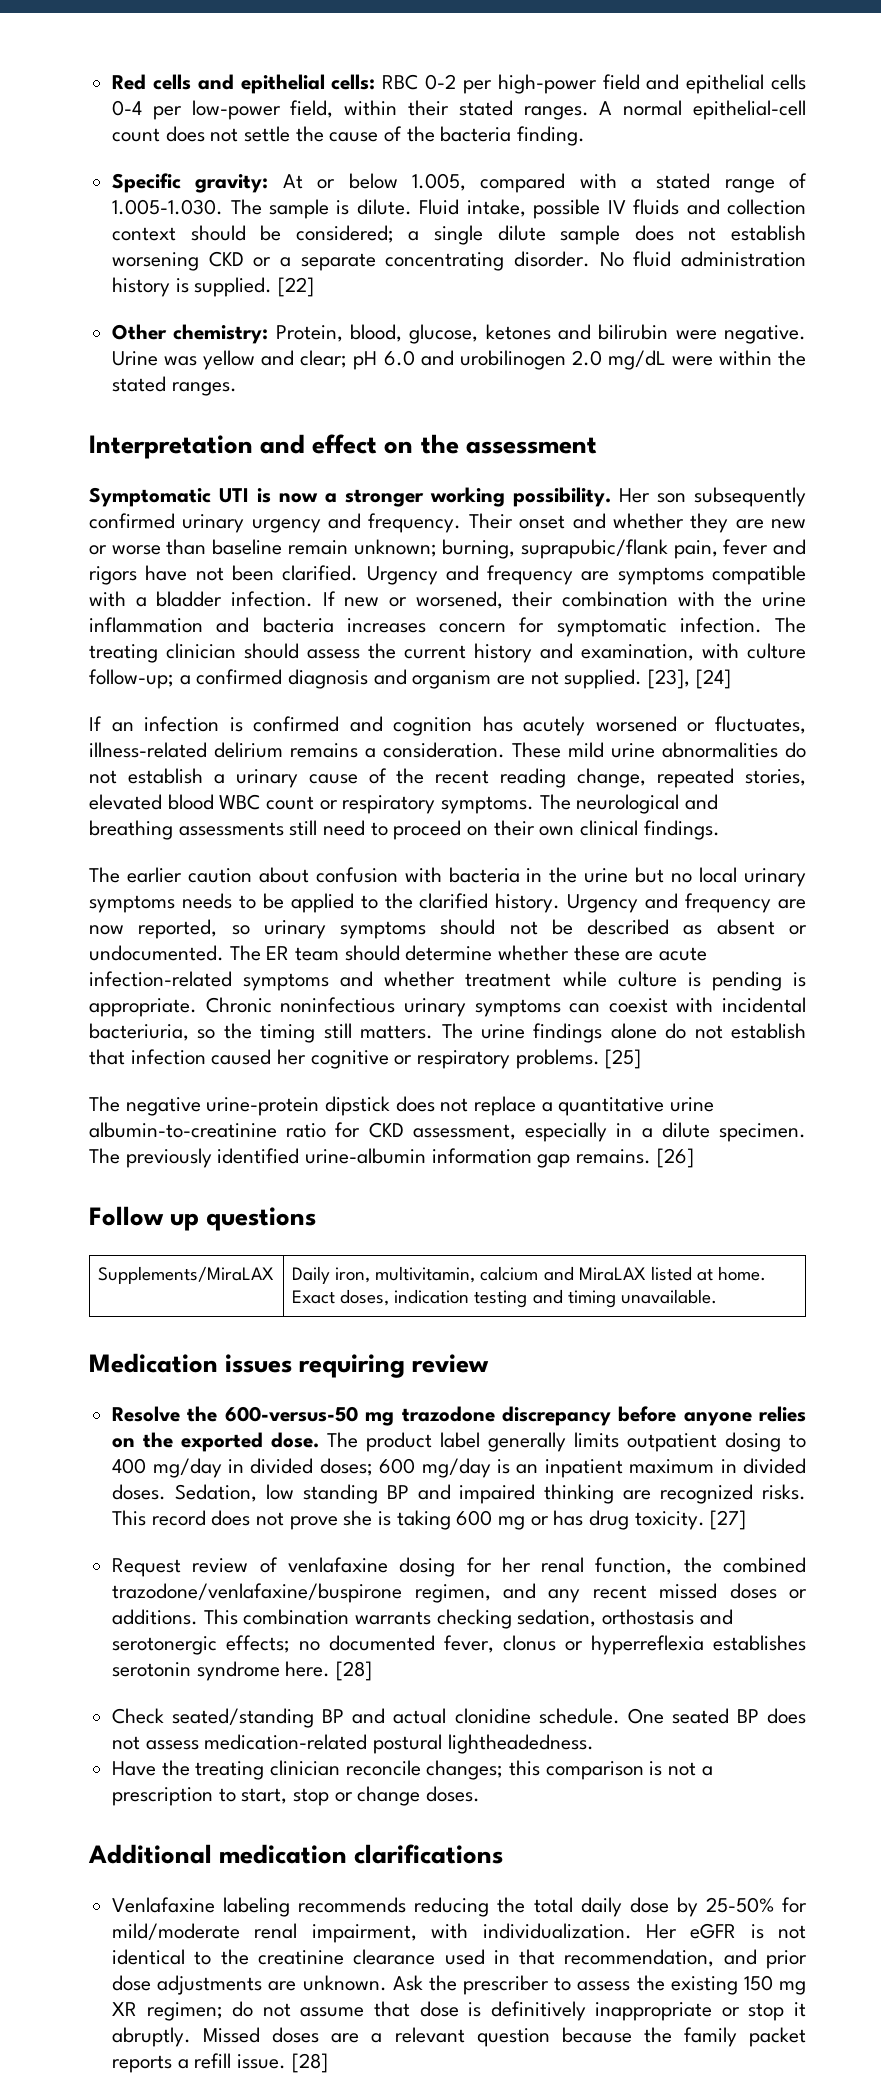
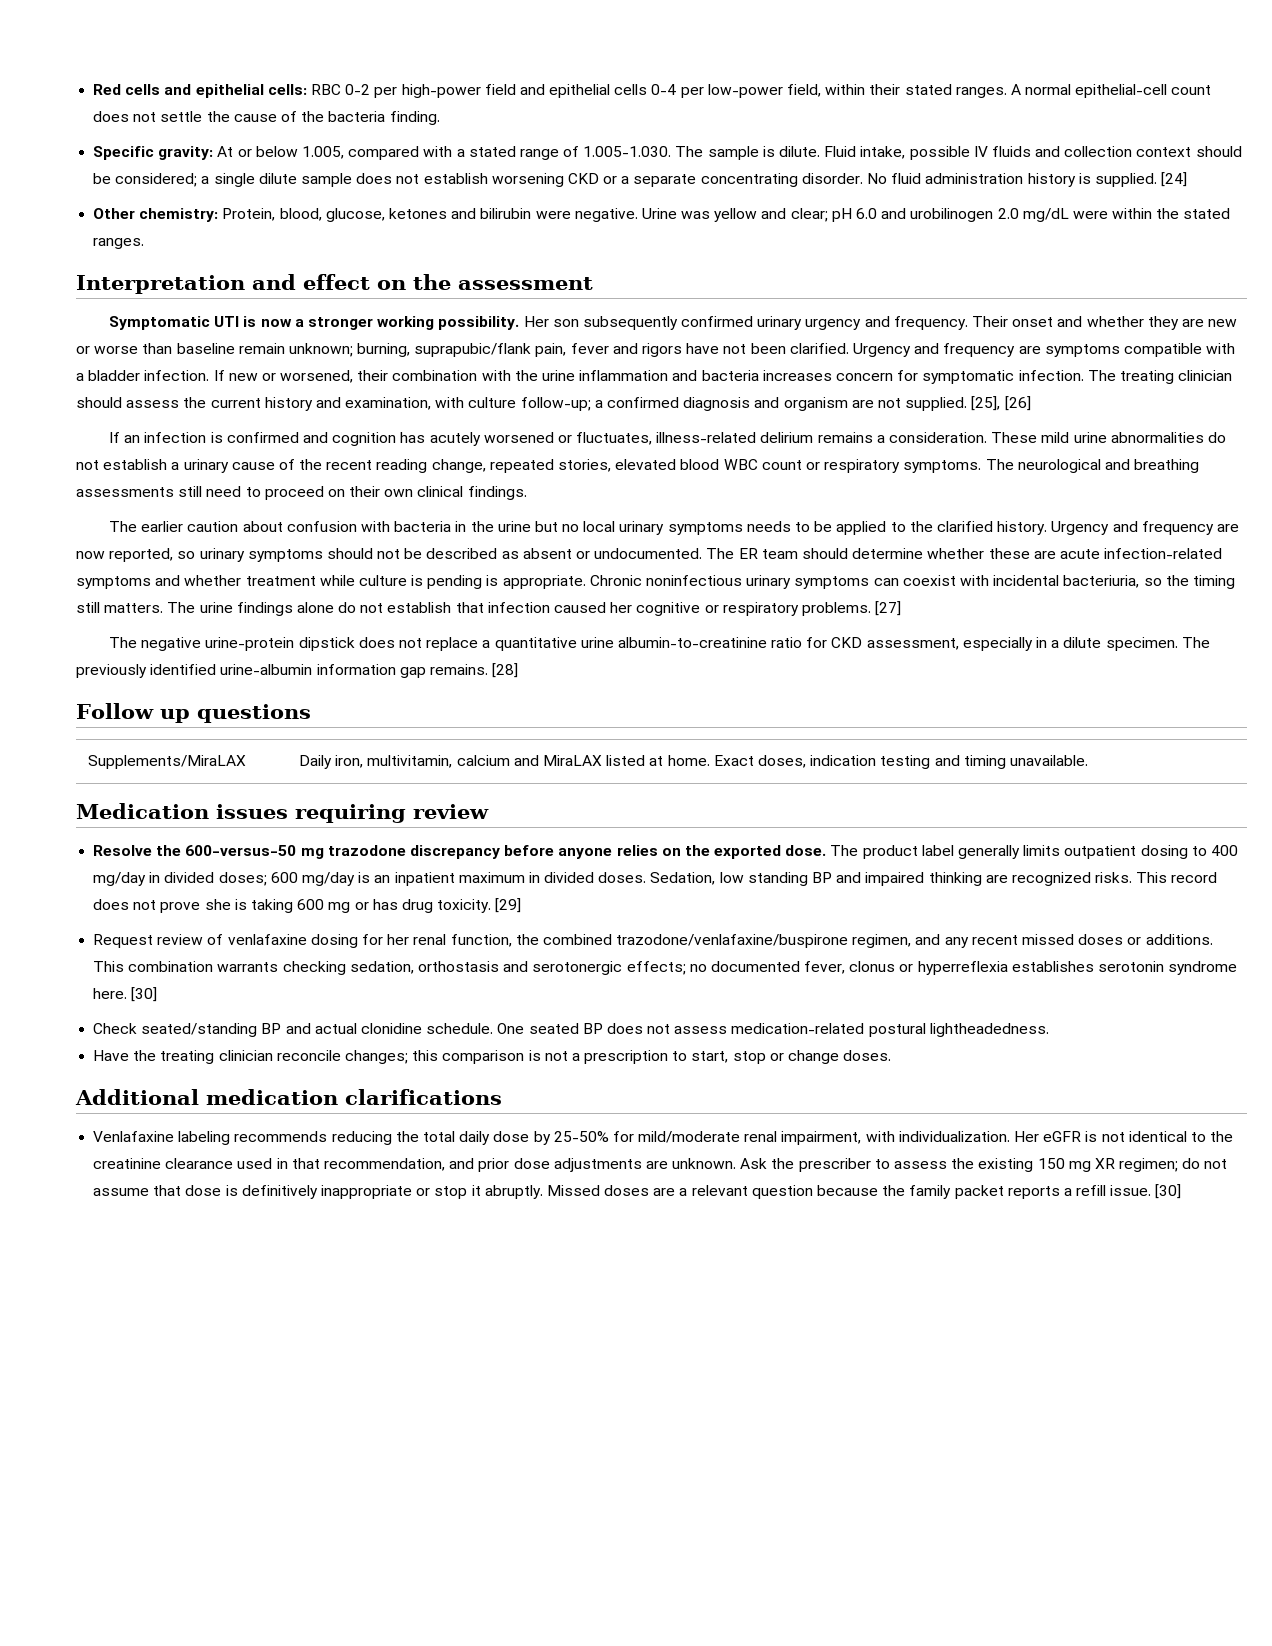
[278,277,315,297] [22] -> [1161,172,1188,187] [24]
[648,669,731,689] [23], [24] -> [971,396,1031,411] [25], [26]
[605,1049,642,1069] [25] -> [875,601,902,616] [27]
[656,1148,694,1168] [26] -> [492,663,519,678] [28]
[710,1510,747,1530] [27] -> [495,898,522,913] [29]
[336,1661,373,1681] [28] -> [131,987,158,1002] [30]
[291,2053,328,2073] [28] -> [1155,1184,1182,1199] [30]

